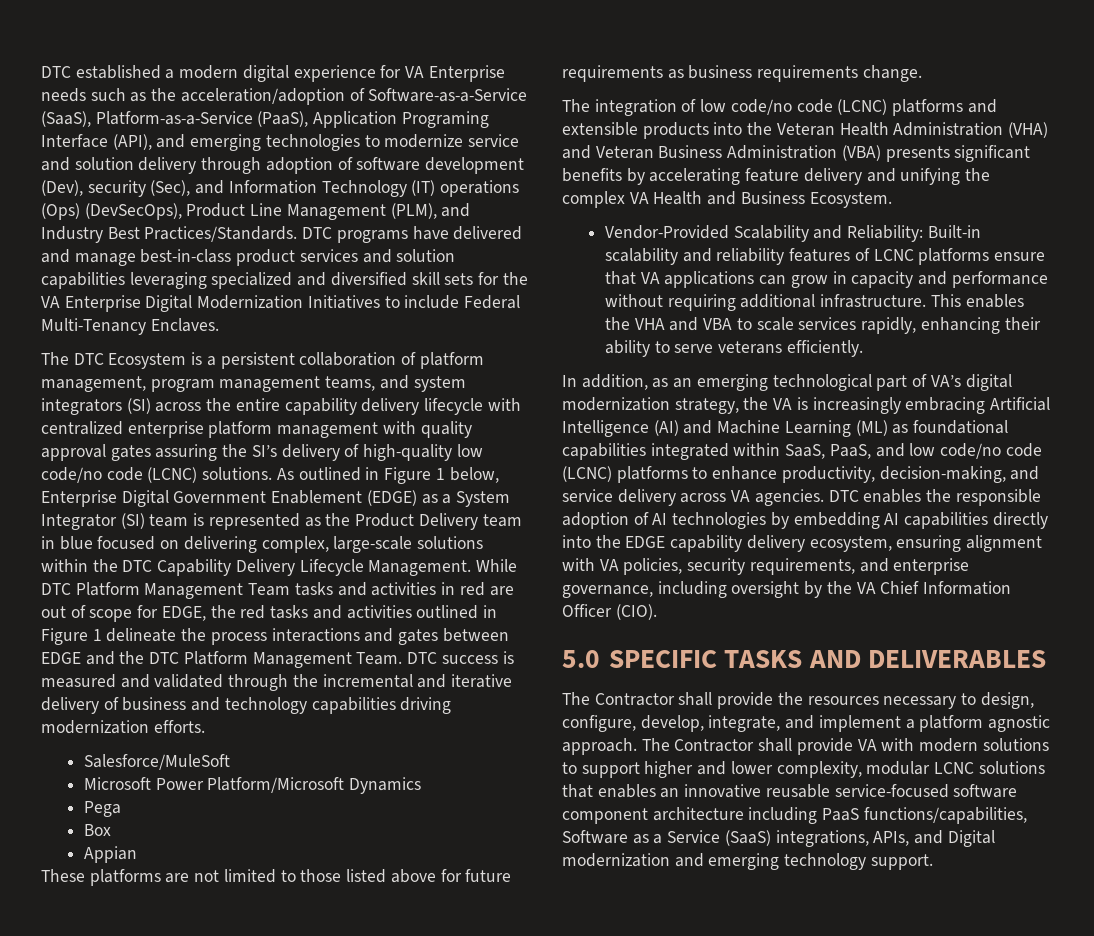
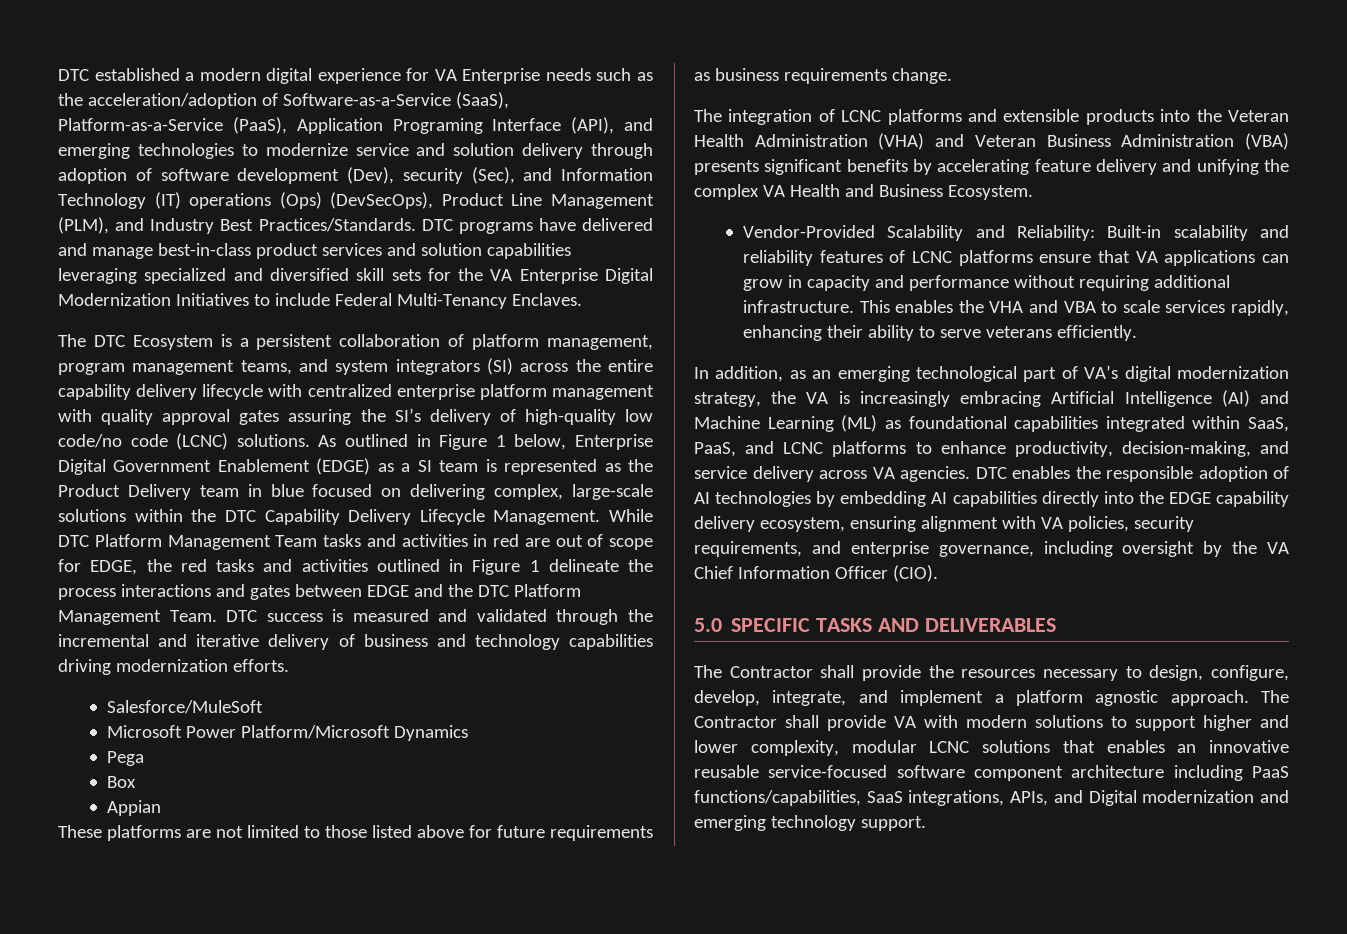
[456,491,511,507] [41,513,145,530] System Integrator (SI) -> [417,460,432,472] SI
[700,99,888,115] low code/no code (LCNC) -> [841,110,882,122] LCNC
[909,443,1042,459] [562,466,612,482] low code/no code (LCNC) -> [783,442,824,454] LCNC
[562,830,771,846] Software as a Service (SaaS) -> [866,791,903,803] SaaS

